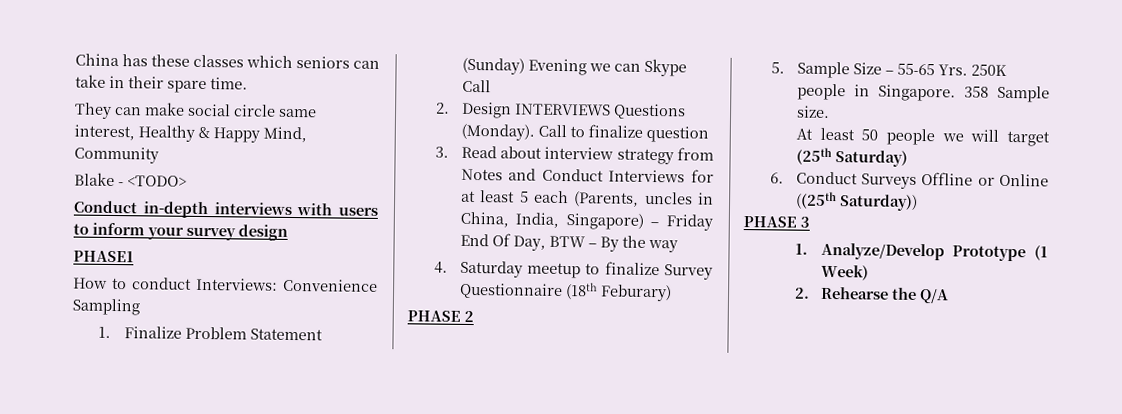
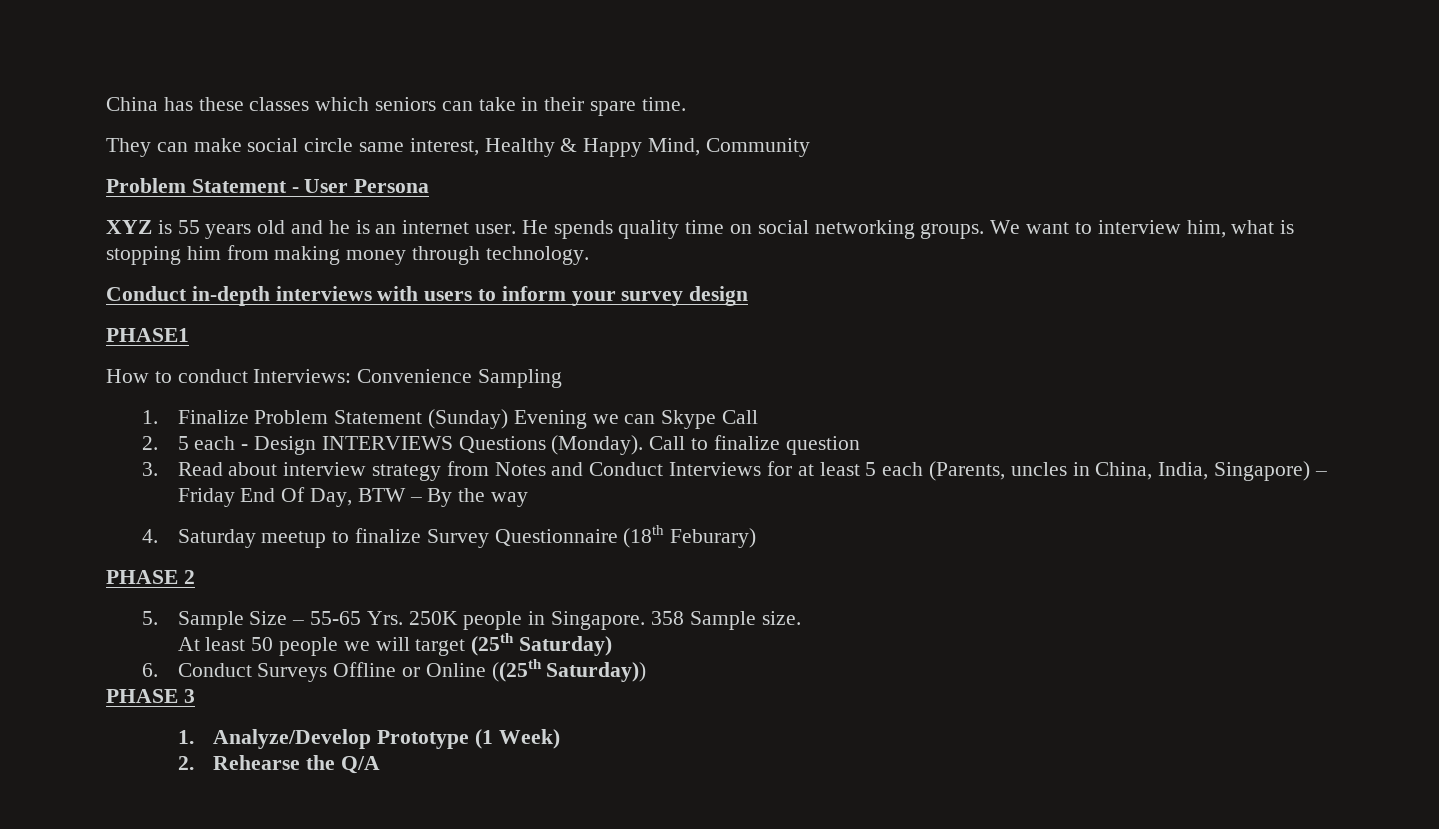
[74,172,187,187] Blake - <TODO> -> [106,178,430,193] [106,220,1295,239] [106,245,589,265] Problem Statement - User Persona // XYZ is 55 years old and he is an internet user. He spends quality time on social networking groups. We want to interview him, what is stopping him from making money through technology.
(450, 108) none -> [177,436,249,450] 5 each -

